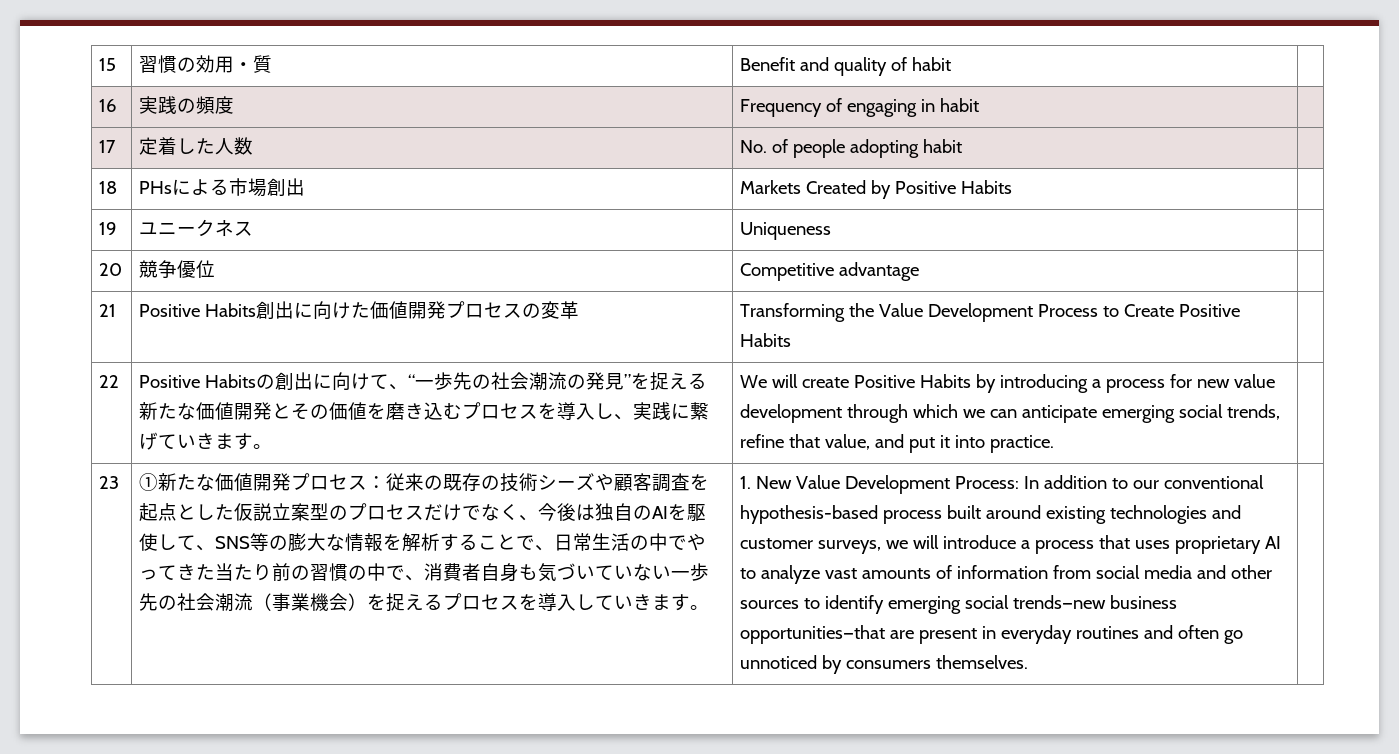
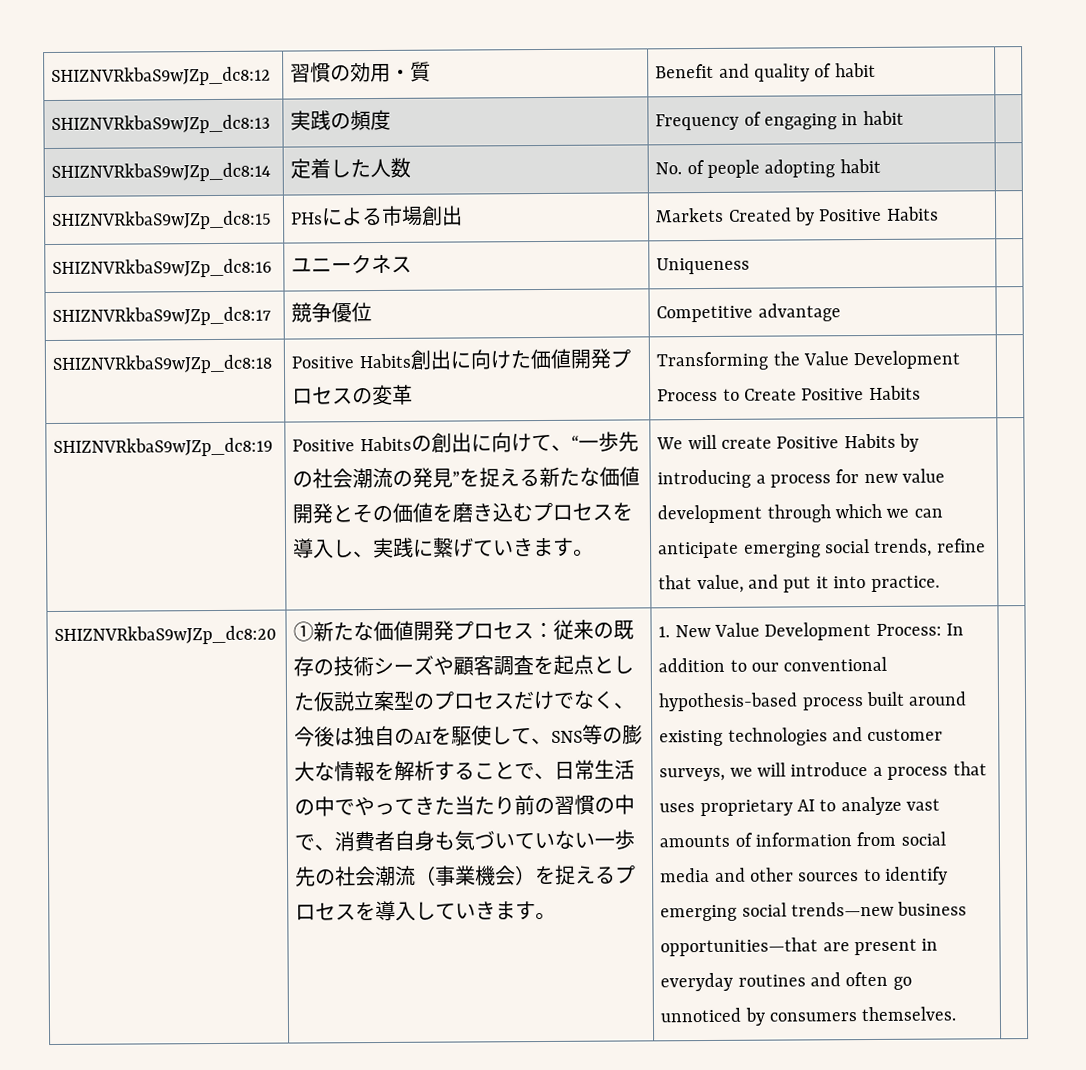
[99,58,117,71] 15 -> [51,66,272,86] SHIZNVRkbaS9wJZp_dc8:12
[99,99,118,112] 16 -> [51,114,271,134] SHIZNVRkbaS9wJZp_dc8:13
[99,140,117,153] 17 -> [51,162,272,182] SHIZNVRkbaS9wJZp_dc8:14
[99,181,118,194] 18 -> [52,210,273,230] SHIZNVRkbaS9wJZp_dc8:15
[99,222,118,235] 19 -> [52,258,273,278] SHIZNVRkbaS9wJZp_dc8:16
[99,263,123,276] 20 -> [52,306,272,326] SHIZNVRkbaS9wJZp_dc8:17
[99,304,117,317] 21 -> [52,354,274,374] SHIZNVRkbaS9wJZp_dc8:18
[99,375,120,388] 22 -> [53,437,274,457] SHIZNVRkbaS9wJZp_dc8:19
[99,476,120,489] 23 -> [54,625,278,645] SHIZNVRkbaS9wJZp_dc8:20

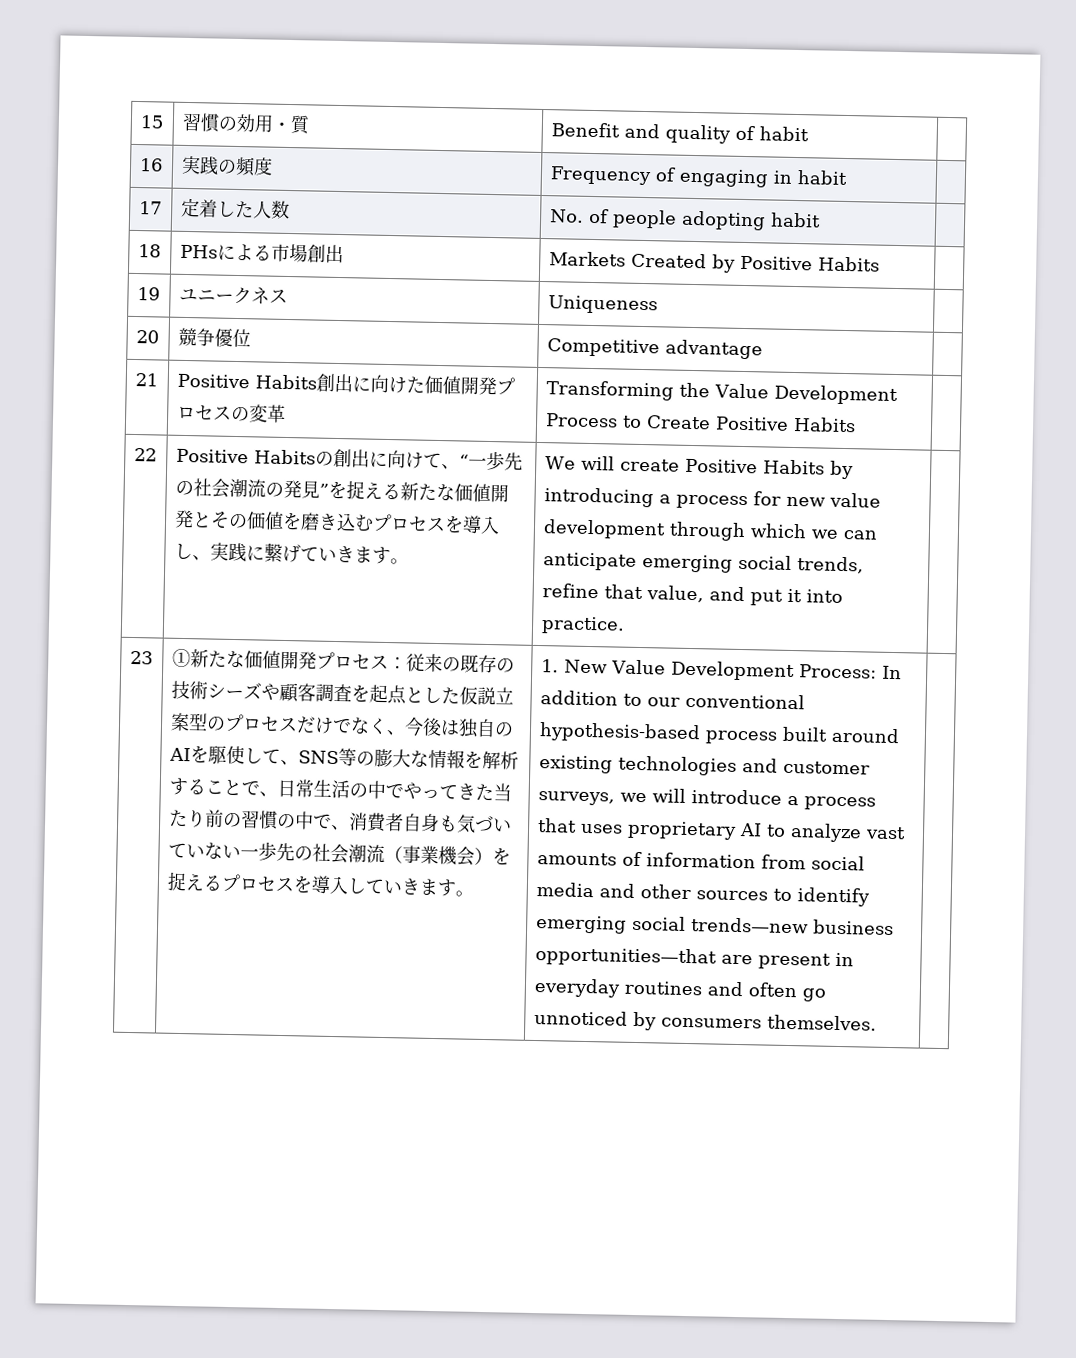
[51,66,272,86] SHIZNVRkbaS9wJZp_dc8:12 -> [139,115,164,129] 15
[51,114,271,134] SHIZNVRkbaS9wJZp_dc8:13 -> [138,158,163,172] 16
[51,162,272,182] SHIZNVRkbaS9wJZp_dc8:14 -> [138,201,162,215] 17
[52,210,273,230] SHIZNVRkbaS9wJZp_dc8:15 -> [137,244,161,258] 18
[52,258,273,278] SHIZNVRkbaS9wJZp_dc8:16 -> [136,287,160,301] 19
[52,306,272,326] SHIZNVRkbaS9wJZp_dc8:17 -> [135,330,159,344] 20
[52,354,274,374] SHIZNVRkbaS9wJZp_dc8:18 -> [134,372,158,387] 21
[53,437,274,457] SHIZNVRkbaS9wJZp_dc8:19 -> [133,447,157,462] 22
[54,625,278,645] SHIZNVRkbaS9wJZp_dc8:20 -> [129,650,153,665] 23

